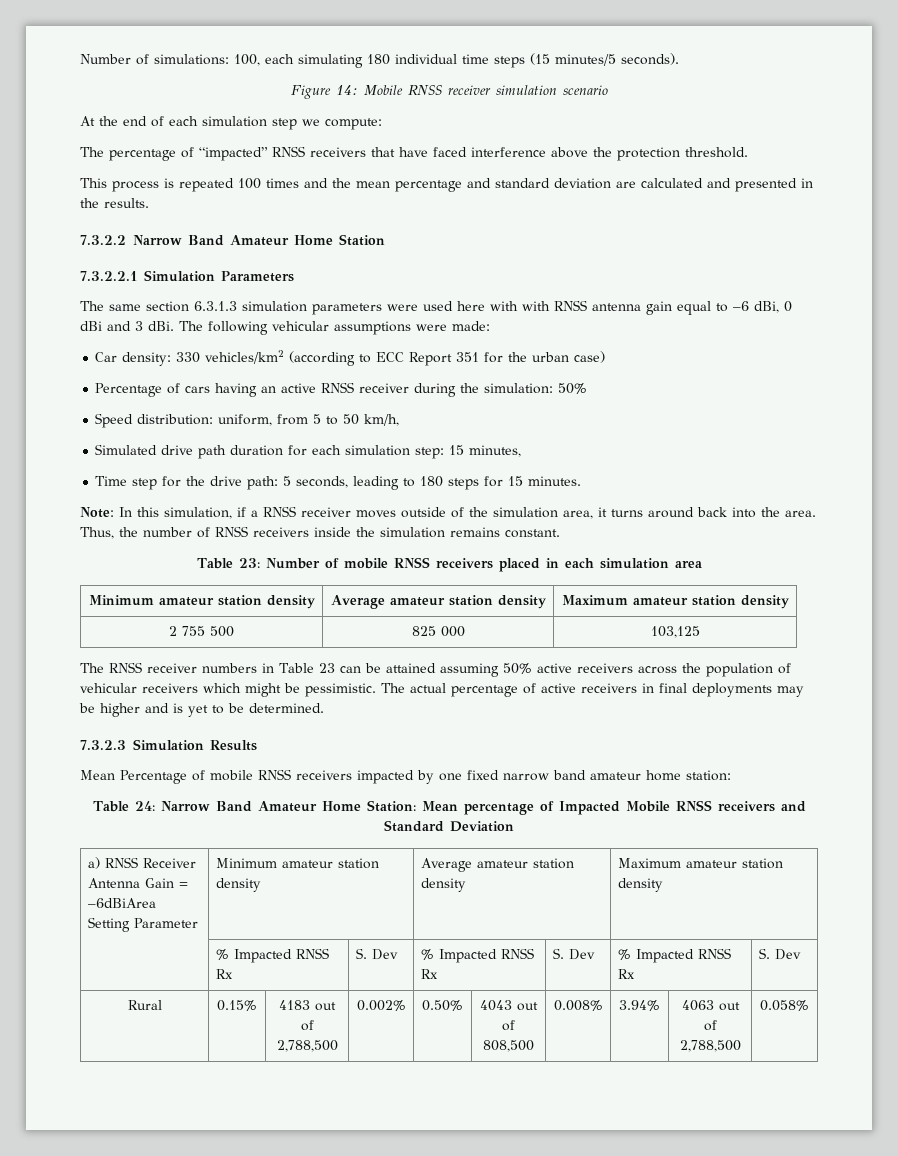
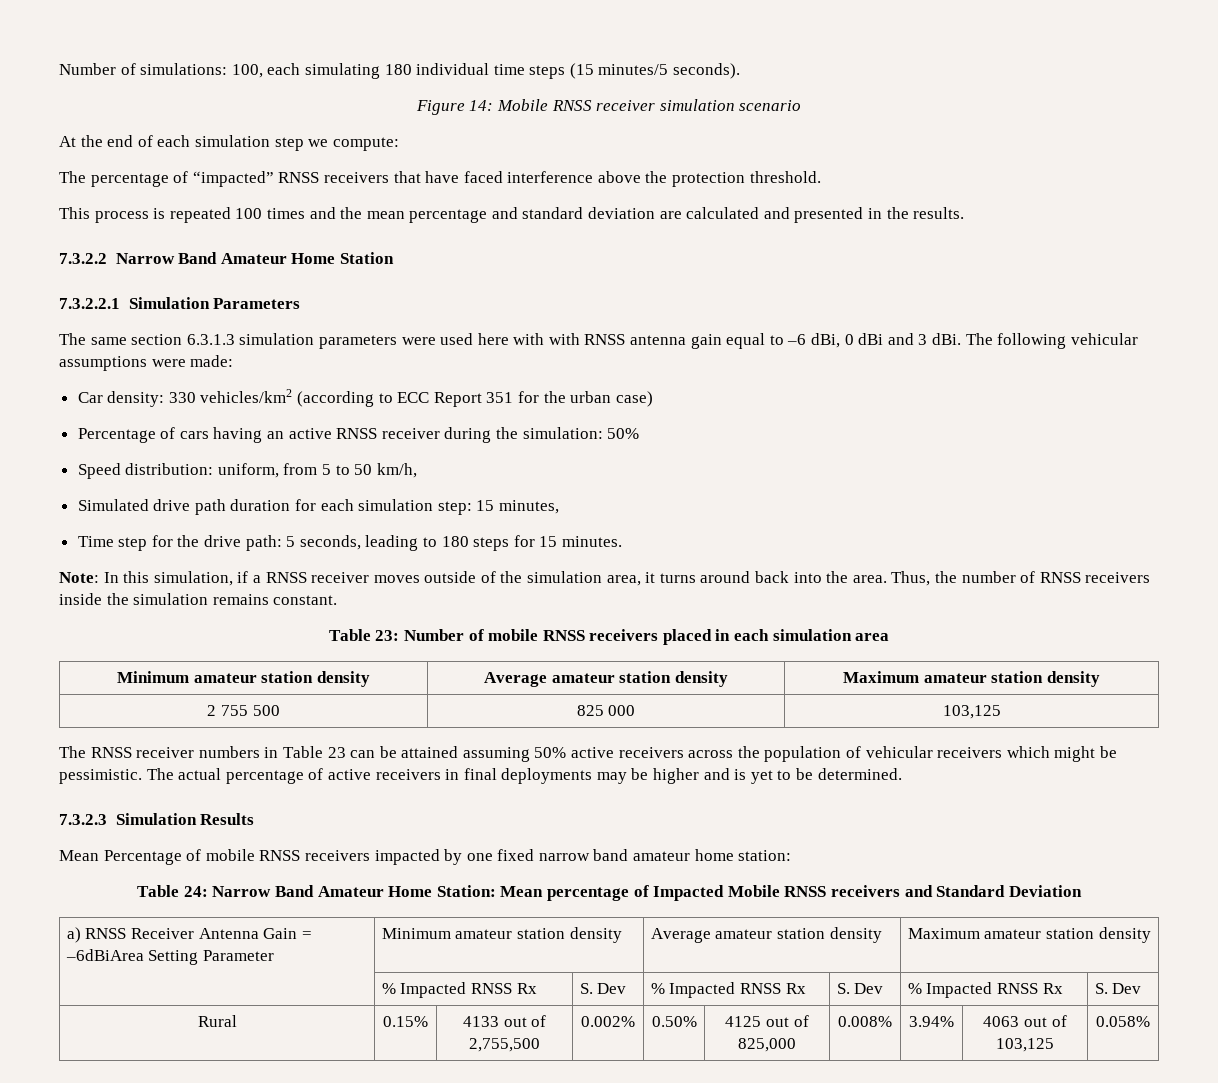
[279,1000,336,1011] [300,1020,314,1031] [276,1040,338,1052] 4183 out of 2,788,500 -> [462,1015,547,1027] [469,1038,540,1052] 4133 out of 2,755,500
[480,1000,538,1011] [502,1020,515,1031] [483,1040,534,1052] 4043 out of 808,500 -> [725,1015,809,1027] [738,1038,796,1052] 4125 out of 825,000
[679,1040,741,1052] 2,788,500 -> [996,1038,1054,1052] 103,125

